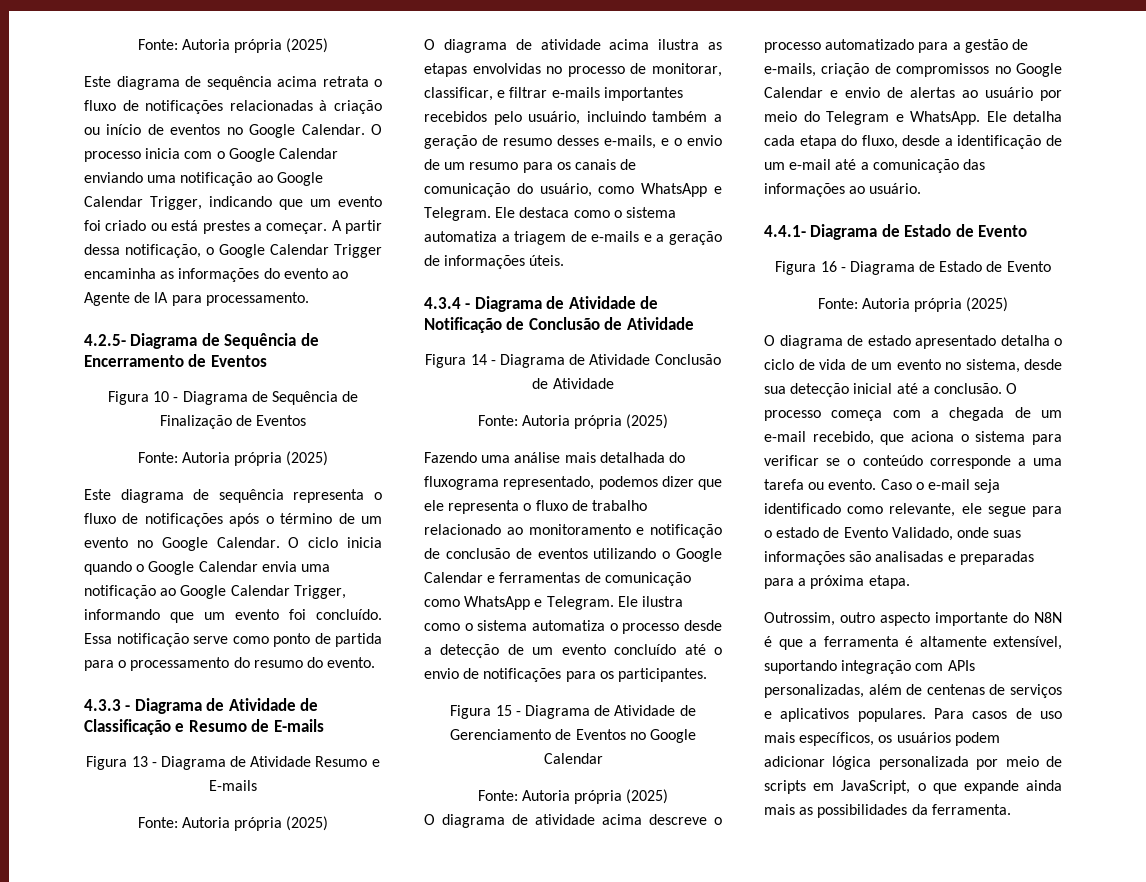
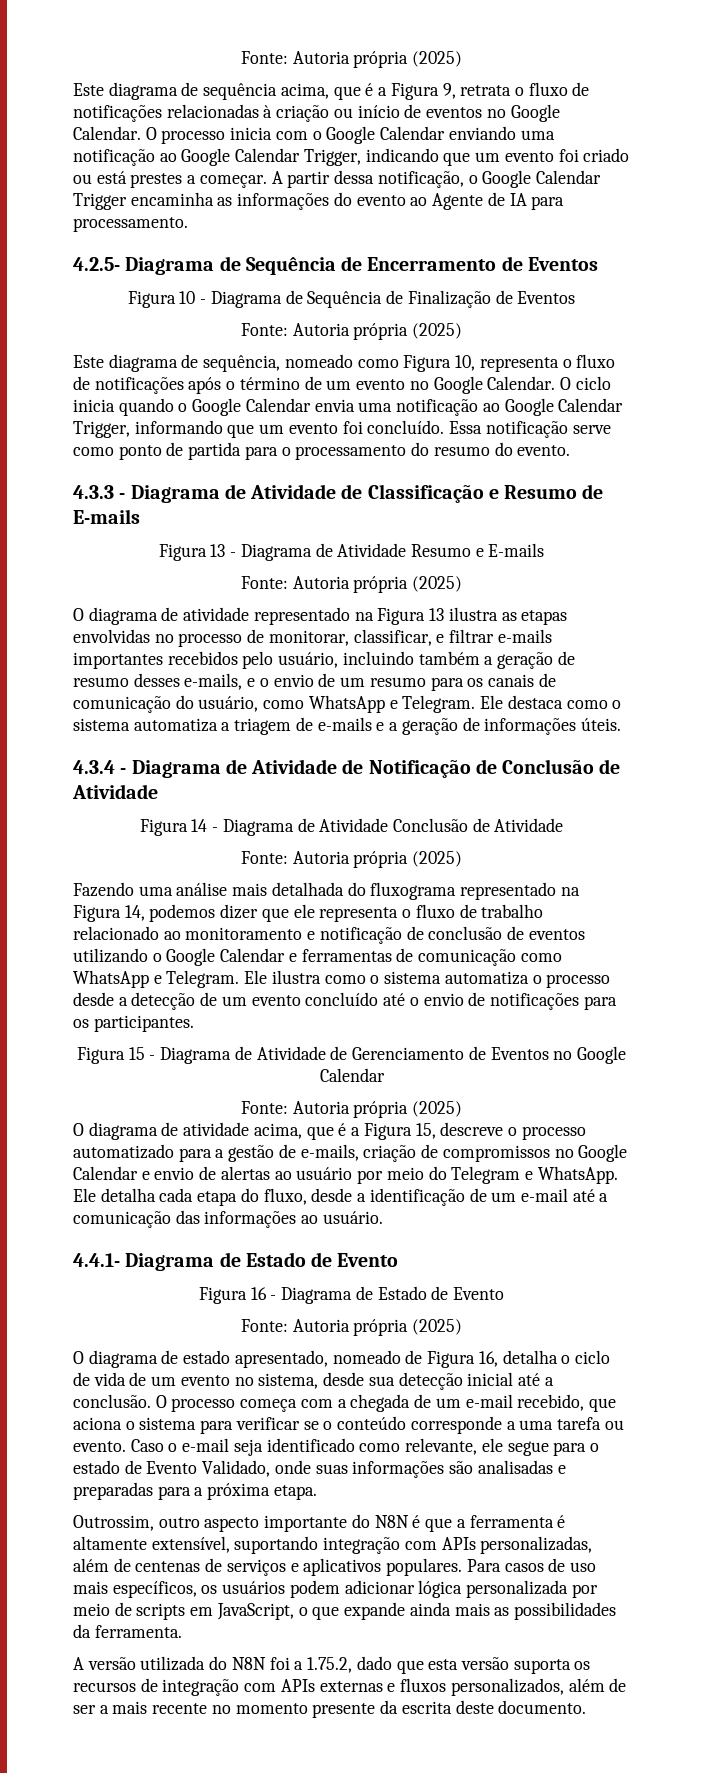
[137,38,329,53] [84,76,317,90] Fonte: Autoria própria (2025) // Este diagrama de sequência acima -> [240,51,463,68] [73,82,456,100] Fonte: Autoria própria (2025) // Este diagrama de sequência acima, que é a Figura 9,
[218,489,284,503] sequência -> [203,354,476,372] sequência, nomeado como Figura 10,
[609,39,650,50] acima -> [253,607,445,625] representado na Figura 13
[503,476,595,490] representado, -> [460,882,580,900] [73,905,145,922] representado na Figura 14,
[602,814,642,825] acima -> [253,1123,436,1140] acima, que é a Figura 15,
[915,335,996,349] apresentado -> [234,1350,498,1368] apresentado, nomeado de Figura 16,
(1011, 809) none -> [73,1656,591,1674] [73,1678,627,1696] [73,1700,587,1718] // A versão utilizada do N8N foi a 1.75.2, dado que esta versão suporta os recursos de integração com APIs externas e fluxos personalizados, além de ser a mais recente no momento presente da escrita deste documento.

